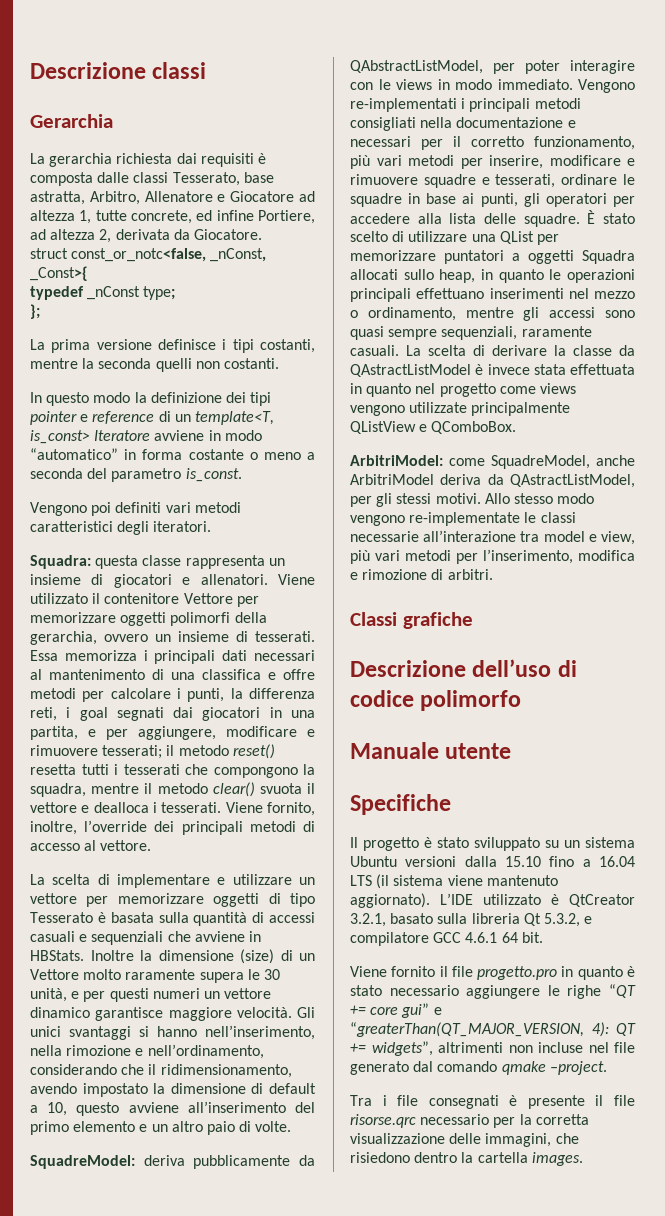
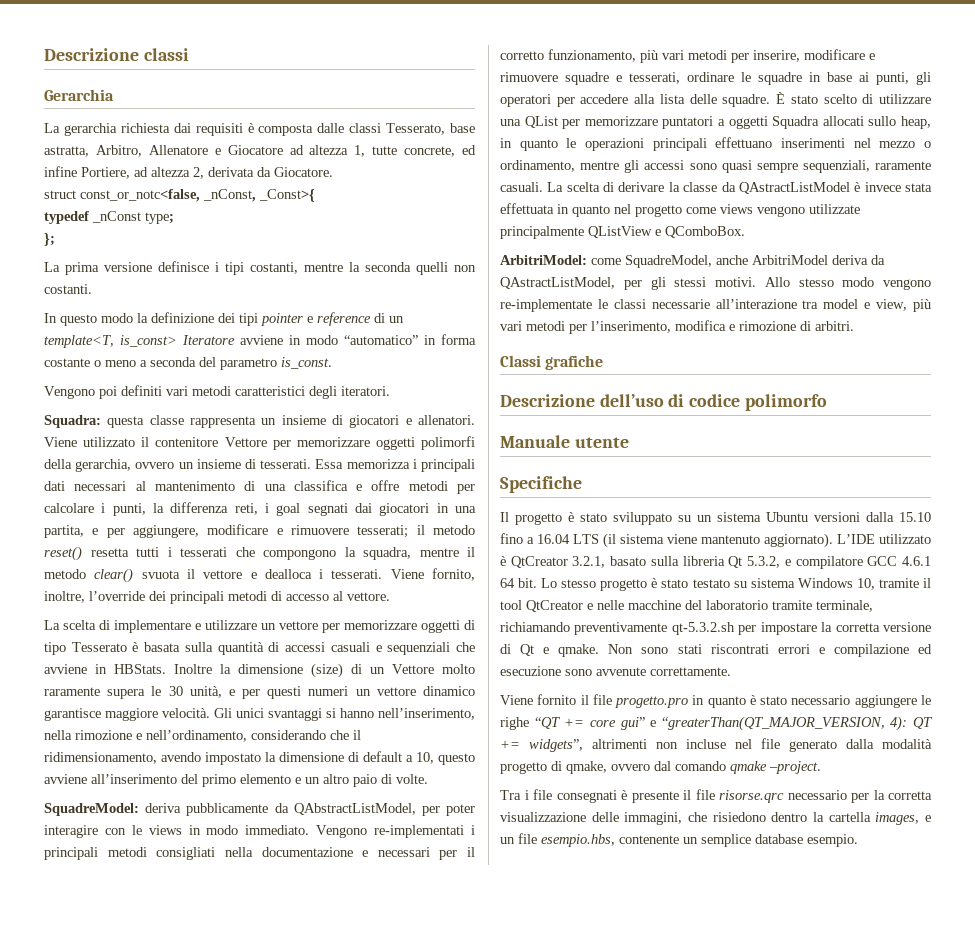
(543, 937) none -> [541,578,931,591] [500,600,873,612] [500,622,931,635] [500,644,932,657] [500,666,731,676] Lo stesso progetto è stato testato su sistema Windows 10, tramite il tool QtCreator e nelle macchine del laboratorio tramite terminale, richiamando preventivamente qt-5.3.2.sh per impostare la corretta versione di Qt e qmake. Non sono stati riscontrati errori e compilazione ed esecuzione sono avvenute correttamente.
(409, 1068) none -> [846,739,932,749] [500,761,650,774] dalla modalità progetto di qmake, ovvero
[531,1152,583,1166] images. -> [875,812,931,825] [500,833,858,847] images, e un file esempio.hbs, contenente un semplice database esempio.

